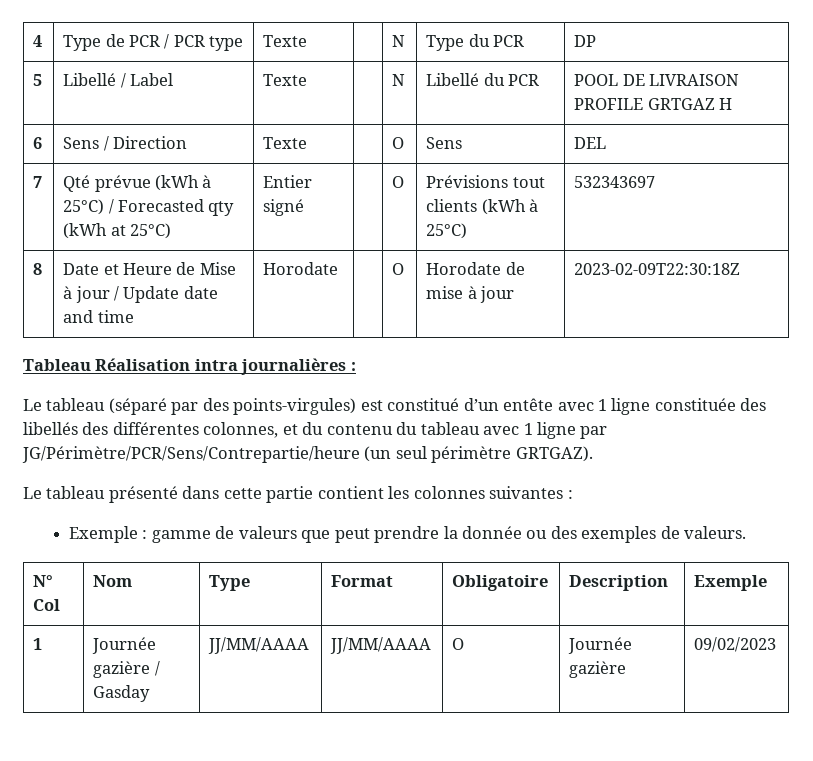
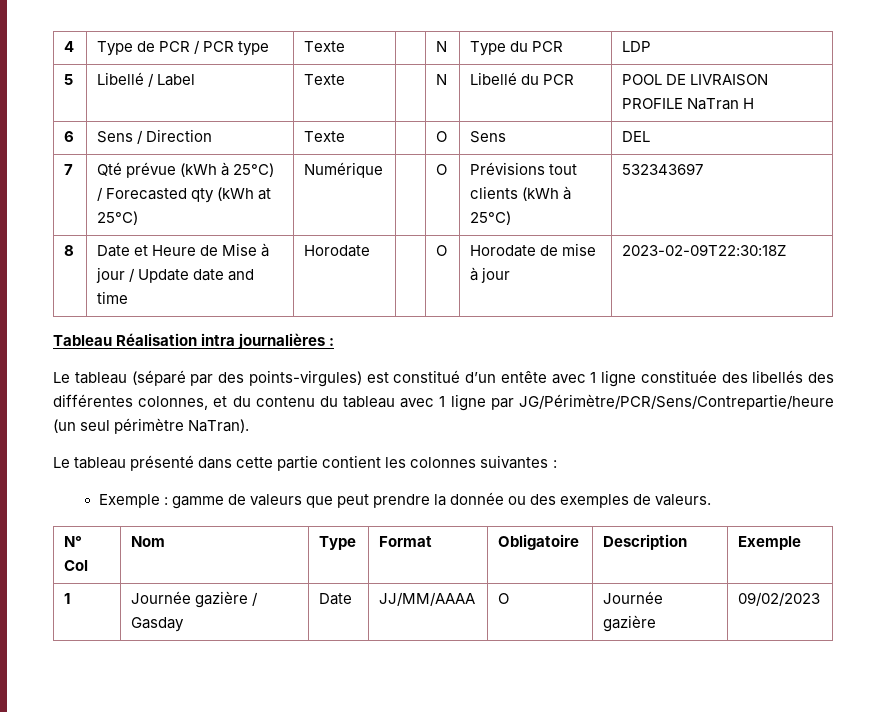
[574,35,597,47] DP -> [622,41,652,52] LDP
[647,98,715,110] GRTGAZ -> [687,98,740,110] NaTran
[263,175,313,188] [263,199,305,216] Entier signé -> [304,162,384,178] Numérique
[515,446,593,462] GRTGAZ). -> [188,419,250,433] NaTran).
[208,637,310,654] JJ/MM/AAAA -> [319,593,353,605] Date

